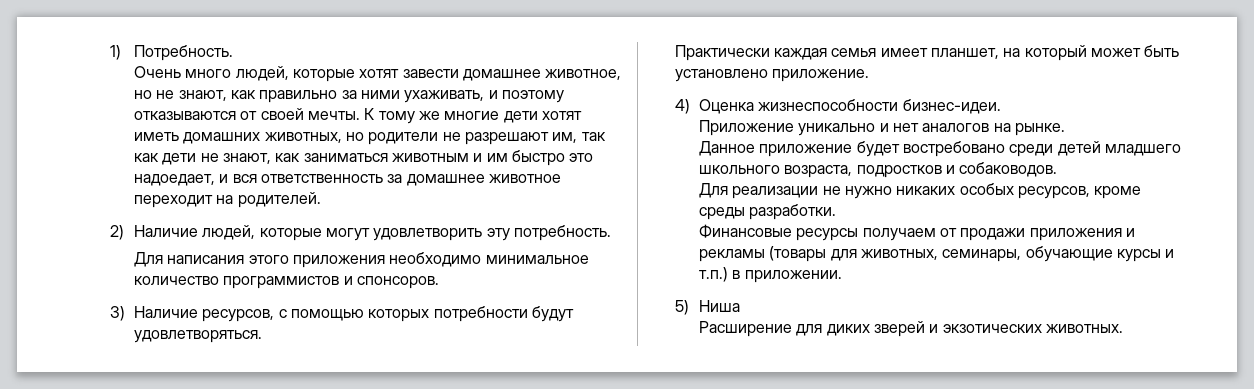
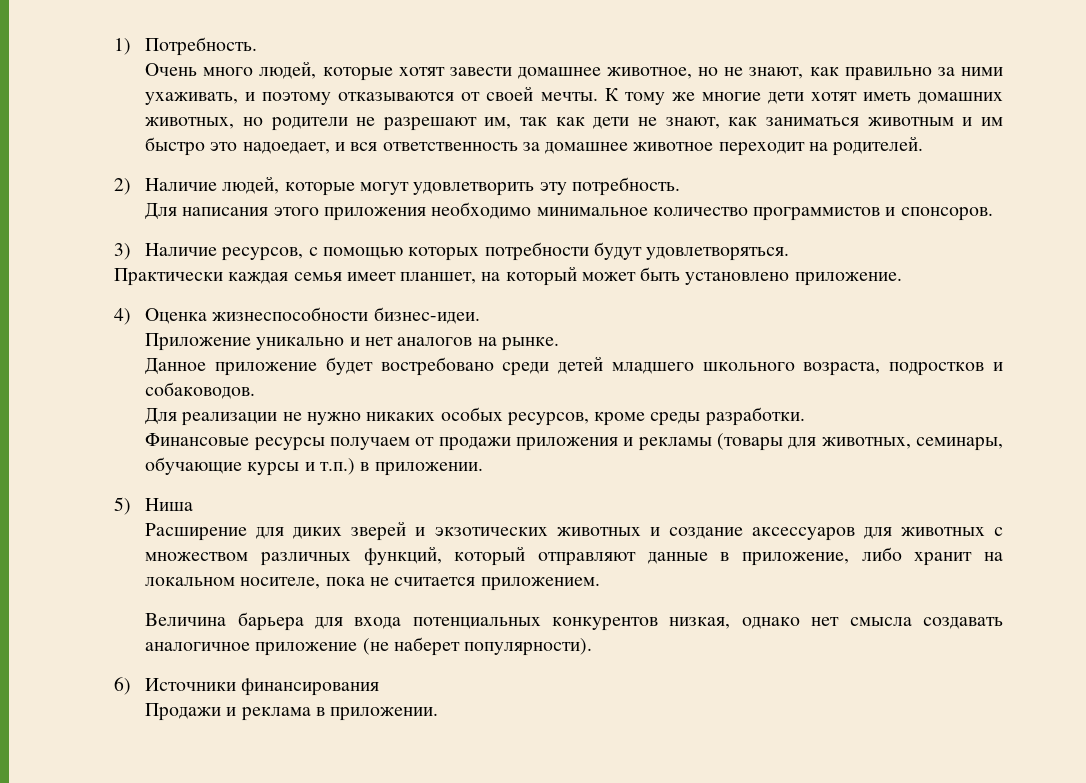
[1046,324,1124,333] животных. -> [556,527,1003,541] [145,546,1004,566] [145,577,600,591] [145,612,1003,631] [145,637,593,656] [114,677,380,696] [145,703,439,721] животных и создание аксессуаров для животных с множеством различных функций, который отправляют данные в приложение, либо хранит на локальном носителе, пока не считается приложением. // Величина барьера для входа потенциальных конкурентов низкая, однако нет смысла создавать аналогичное приложение (не наберет популярности). // 6) Источники финансирования // Продажи и реклама в приложении.

